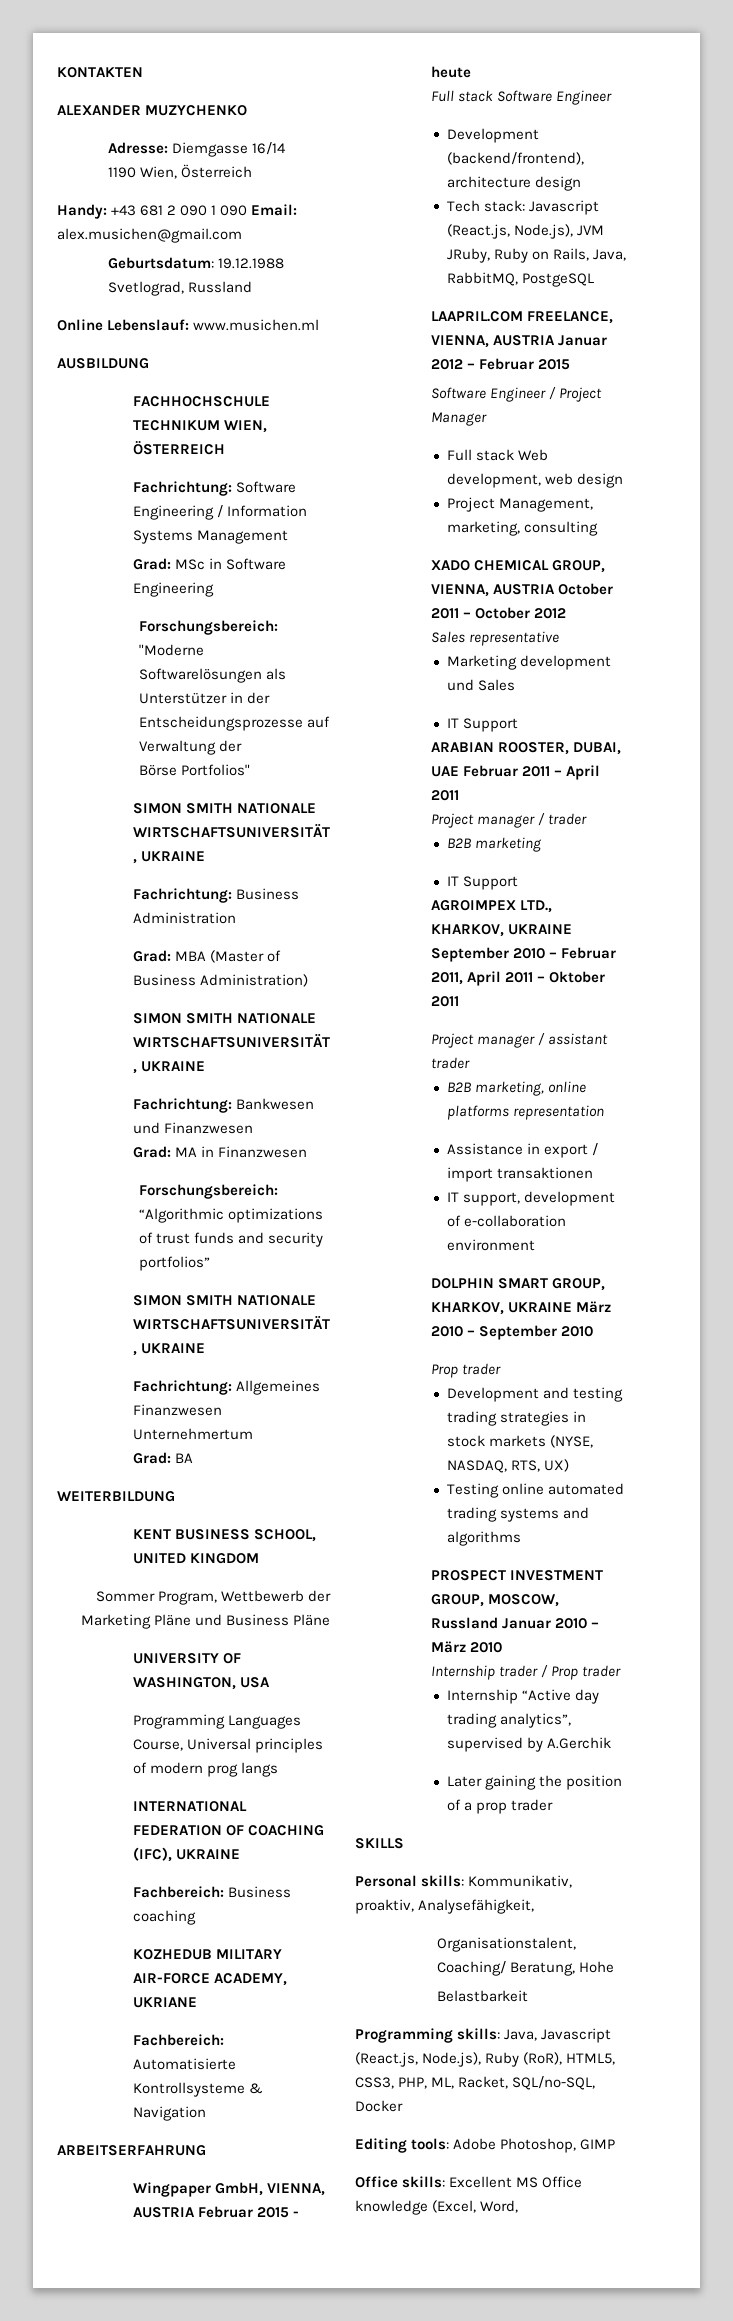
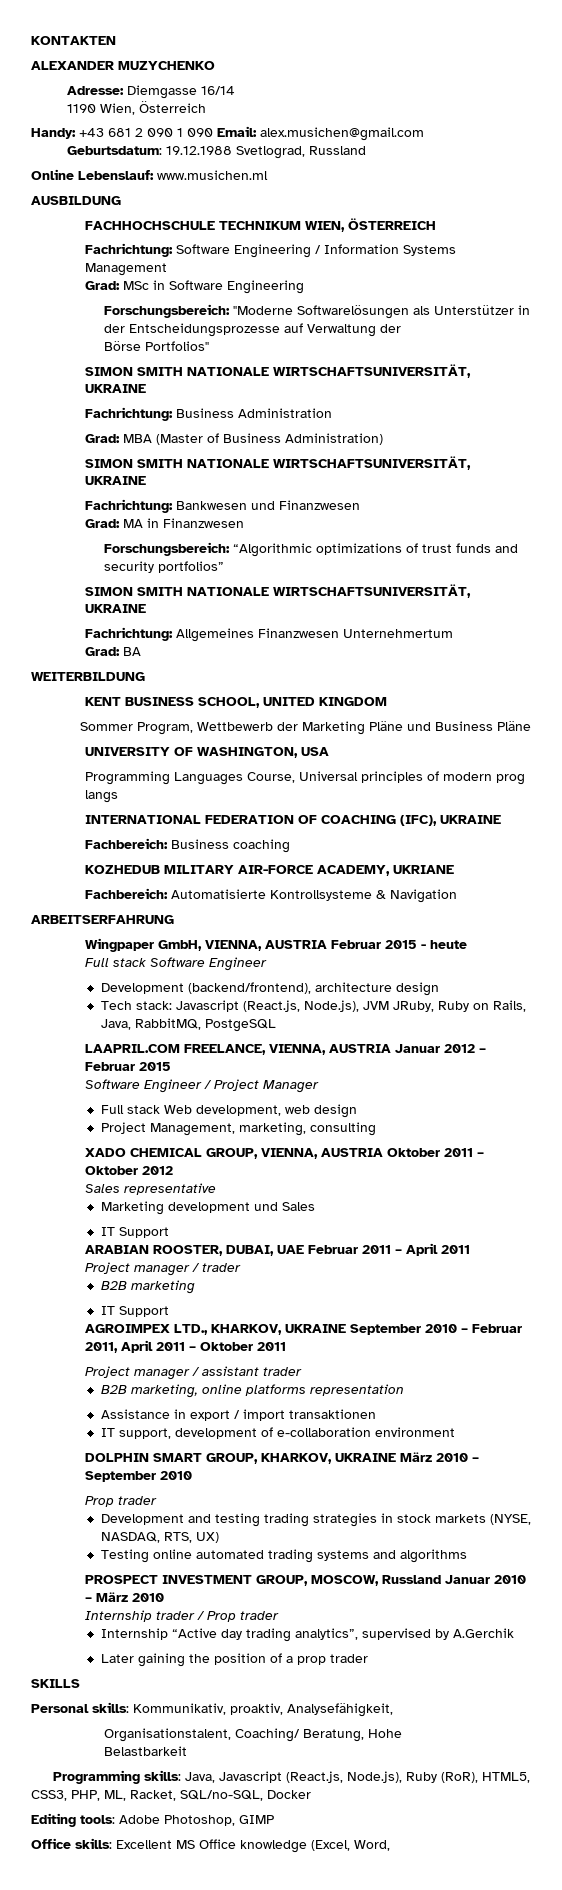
[557,583,613,595] [430,607,530,619] October 2011 – October -> [387,1148,485,1157] [85,1166,139,1175] Oktober 2011 – Oktober

